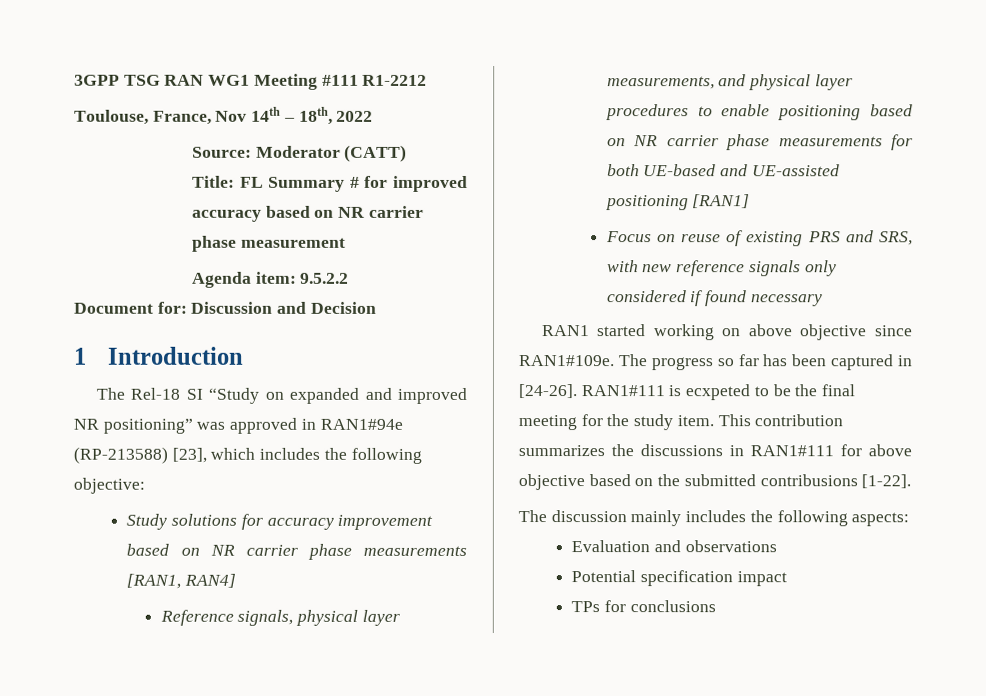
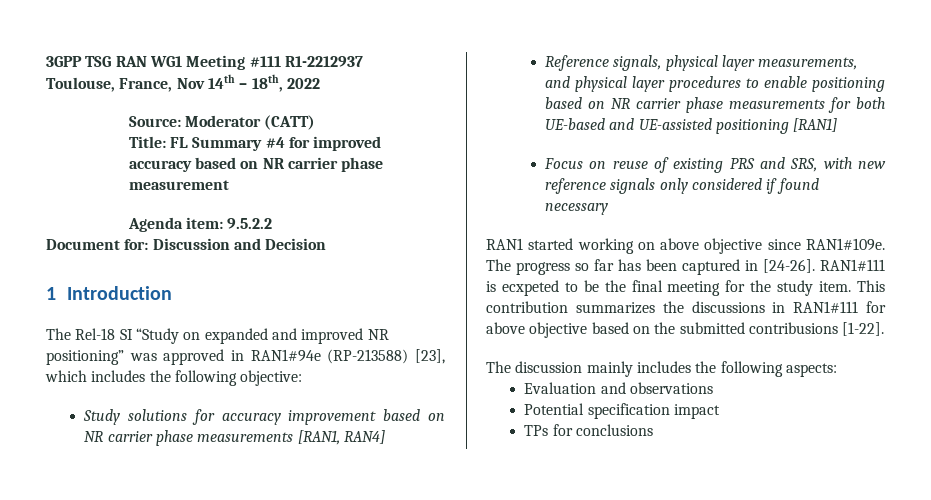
[362,74,428,86] R1-2212 -> [284,56,363,67] R1-2212937
[349,176,360,188] # -> [265,137,285,148] #4

